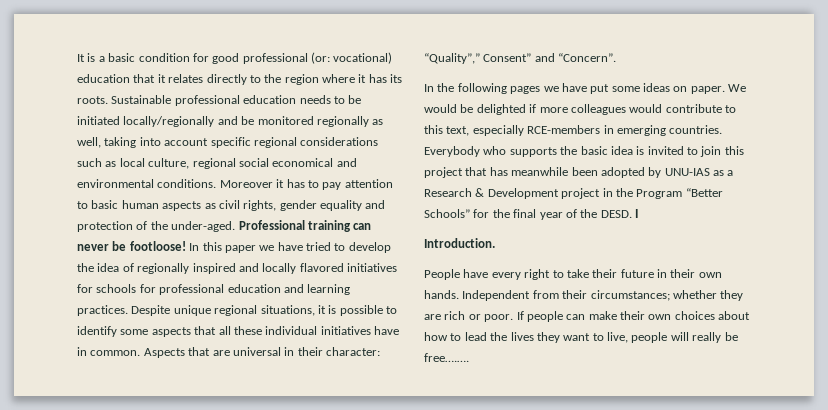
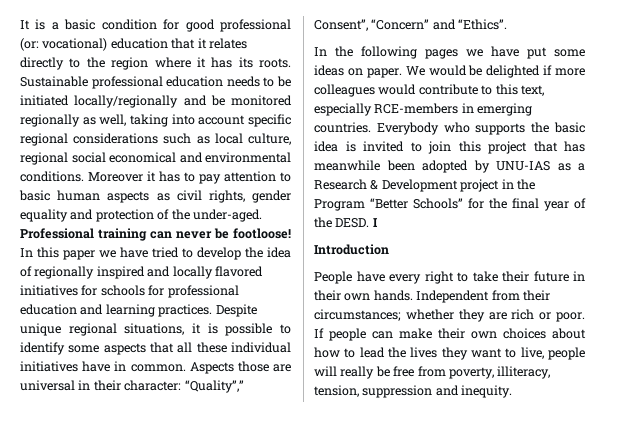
[188,347,211,356] that -> [237,361,269,372] those
[483,53,617,62] Consent” and “Concern”. -> [314,19,508,31] Consent”, “Concern” and “Ethics”.
[424,238,495,248] Introduction. -> [314,244,389,255] Introduction
[424,353,469,362] free….…. -> [393,366,551,379] [314,385,513,398] free from poverty, illiteracy, tension, suppression and inequity.

